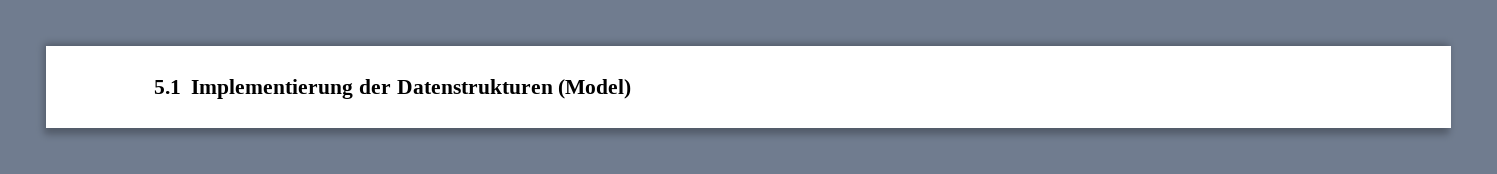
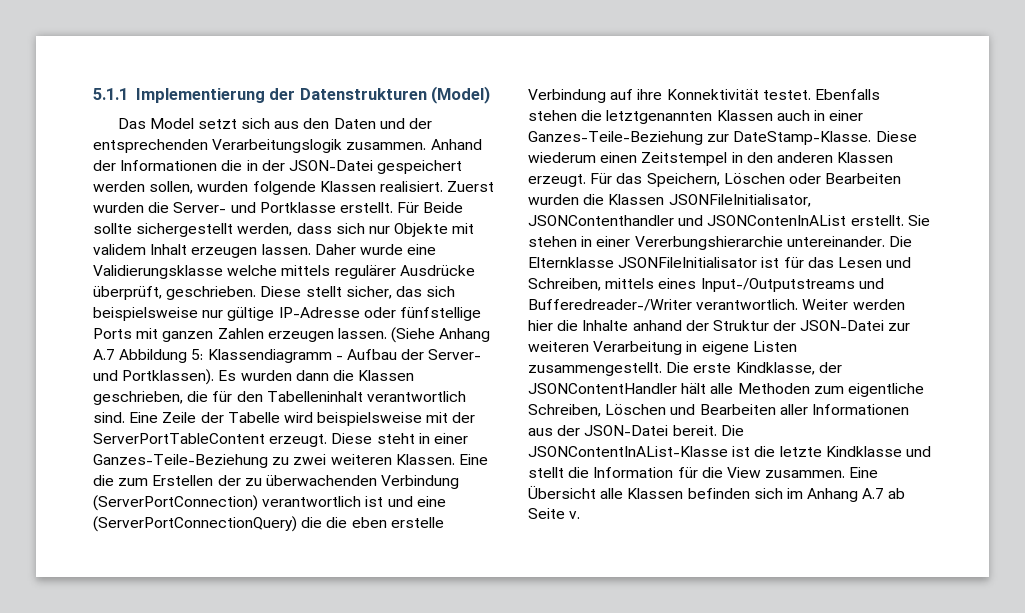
[154,80,181,94] 5.1 -> [93,88,128,100] 5.1.1
(632, 89) none -> [117,118,433,129] [93,139,482,153] [93,160,463,174] [93,181,495,195] [93,202,464,213] [93,223,475,237] [93,244,437,258] [93,265,475,279] [93,286,456,300] [93,307,481,321] [93,327,491,343] [93,349,482,363] [93,369,415,385] [93,391,466,405] [93,412,476,426] [93,433,468,447] [93,454,488,468] [93,475,460,489] [93,495,446,511] [93,516,444,532] [528,89,880,103] [528,110,864,124] [528,131,917,145] [528,152,894,166] [528,173,902,187] [528,194,811,207] [528,215,930,226] [528,236,912,250] [528,257,912,268] [528,278,884,292] [528,299,905,311] [528,320,911,331] [528,341,797,355] [528,362,842,376] [528,383,924,397] [528,404,909,417] [528,425,744,436] [528,446,931,457] [528,467,879,478] [528,485,906,502] [528,508,581,519] // Das Model setzt sich aus den Daten und der entsprechenden Verarbeitungslogik zusammen. Anhand der Informationen die in der JSON-Datei gespeichert werden sollen, wurden folgende Klassen realisiert. Zuerst wurden die Server- und Portklasse erstellt. Für Beide sollte sichergestellt werden, dass sich nur Objekte mit validem Inhalt erzeugen lassen. Daher wurde eine Validierungsklasse welche mittels regulärer Ausdrücke überprüft, geschrieben. Diese stellt sicher, das sich beispielsweise nur gültige IP-Adresse oder fünfstellige Ports mit ganzen Zahlen erzeugen lassen. (Siehe Anhang A.7 Abbildung 5: Klassendiagramm - Aufbau der Server- und Portklassen). Es wurden dann die Klassen geschrieben, die für den Tabelleninhalt verantwortlich sind. Eine Zeile der Tabelle wird beispielsweise mit der ServerPortTableContent erzeugt. Diese steht in einer Ganzes-Teile-Beziehung zu zwei weiteren Klassen. Eine die zum Erstellen der zu überwachenden Verbindung (ServerPortConnection) verantwortlich ist und eine (ServerPortConnectionQuery) die die eben erstelle Verbindung auf ihre Konnektivität testet. Ebenfalls stehen die letztgenannten Klassen auch in einer Ganzes-Teile-Beziehung zur DateStamp-Klasse. Diese wiederum einen Zeitstempel in den anderen Klassen erzeugt. Für das Speichern, Löschen oder Bearbeiten wurden die Klassen JSONFileInitialisator, JSONContenthandler und JSONContenInAList erstellt. Sie stehen in einer Vererbungshierarchie untereinander. Die Elternklasse JSONFileInitialisator ist für das Lesen und Schreiben, mittels eines Input-/Outputstreams und Bufferedreader-/Writer verantwortlich. Weiter werden hier die Inhalte anhand der Struktur der JSON-Datei zur weiteren Verarbeitung in eigene Listen zusammengestellt. Die erste Kindklasse, der JSONContentHandler hält alle Methoden zum eigentliche Schreiben, Löschen und Bearbeiten aller Informationen aus der JSON-Datei bereit. Die JSONContentInAList-Klasse ist die letzte Kindklasse und stellt die Information für die View zusammen. Eine Übersicht alle Klassen befinden sich im Anhang A.7 ab Seite v.

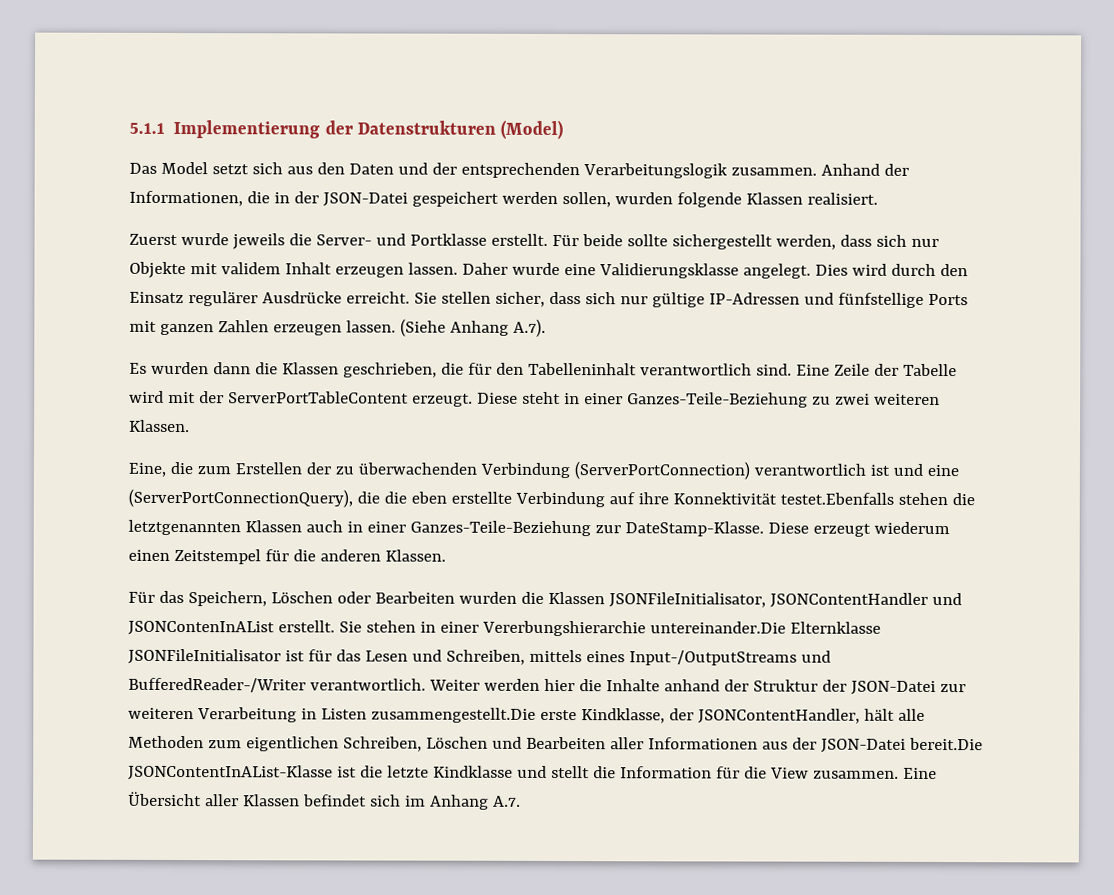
[120,160,218,171] Informationen -> [129,190,243,207] Informationen,
[447,181,495,192] [93,202,144,213] Zuerst wurden -> [129,233,285,250] // Zuerst wurde jeweils
[423,202,464,213] Beide -> [581,234,623,247] beide
[227,265,475,279] [93,286,456,300] [93,307,396,321] welche mittels regulärer Ausdrücke überprüft, geschrieben. Diese stellt sicher, das sich beispielsweise nur gültige IP-Adresse oder -> [742,263,968,279] [129,291,834,308] angelegt. Dies wird durch den Einsatz regulärer Ausdrücke erreicht. Sie stellen sicher, dass sich nur gültige IP-Adressen und
[93,349,482,363] [93,369,215,385] A.7 Abbildung 5: Klassendiagramm - Aufbau der Server- und Portklassen). -> [512,318,546,337] A.7). //
[317,412,423,426] beispielsweise -> (164, 396) none
[458,454,488,465] Eine -> [128,462,166,477] // Eine,
[93,516,297,532] (ServerPortConnectionQuery) -> [128,488,353,508] (ServerPortConnectionQuery),
[390,517,444,528] erstelle -> [450,491,512,504] erstellte
[762,89,880,100] testet. Ebenfalls -> [779,492,894,505] testet.Ebenfalls
(917, 136) none -> [812,523,871,537] erzeugt
[731,152,894,163] [528,174,586,187] in den anderen Klassen erzeugt. -> [264,549,446,562] für die anderen Klassen. //
[528,215,674,226] JSONContenthandler -> [769,592,928,608] JSONContentHandler
[786,236,912,247] untereinander. Die -> [649,621,786,634] untereinander.Die
[700,278,884,292] [528,299,692,311] Input-/Outputstreams und Bufferedreader-/Writer -> [628,650,831,666] [128,677,306,693] Input-/OutputStreams und BufferedReader-/Writer
[701,341,797,355] [528,362,690,376] eigene Listen zusammengestellt. Die -> [320,707,536,723] Listen zusammengestellt.Die
[528,383,677,394] JSONContentHandler -> [697,708,860,724] JSONContentHandler,
[847,383,924,397] eigentliche -> [245,736,339,752] eigentlichen
[672,425,744,436] bereit. Die -> [908,737,983,751] bereit.Die
[600,488,906,502] [528,508,581,519] alle Klassen befinden sich im Anhang A.7 ab Seite v. -> [204,794,521,810] aller Klassen befindet sich im Anhang A.7.

